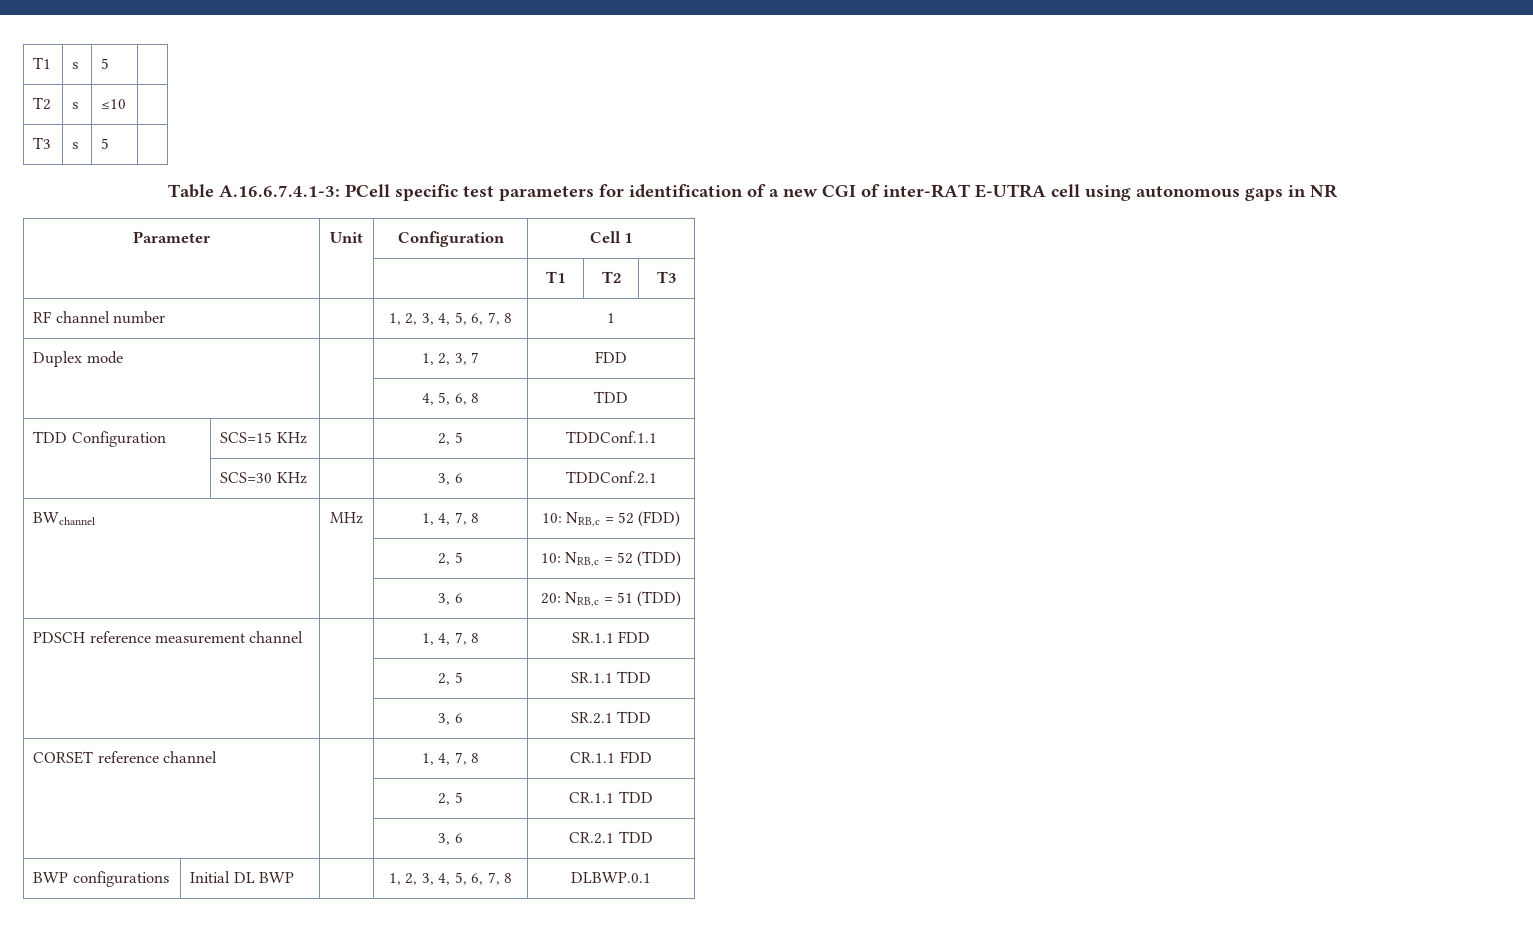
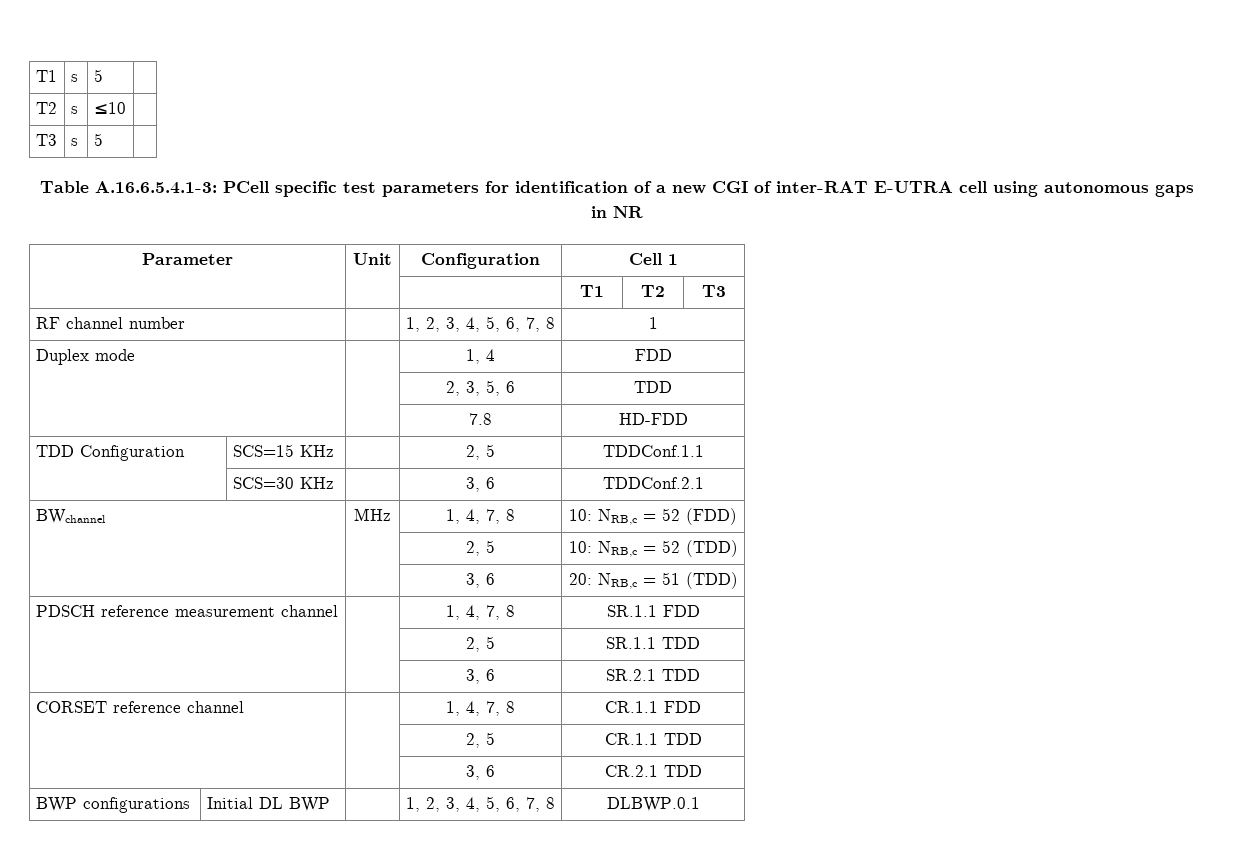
[218,185,340,197] A.16.6.7.4.1-3: -> [94,181,217,194] A.16.6.5.4.1-3:
[438,352,480,365] [595,351,627,363] [421,392,480,405] [594,391,628,403] 2, 3, 7 | FDD // | | 4, 5, 6, 8 | TDD -> [486,349,495,361] [634,349,672,361] [446,380,515,396] [634,381,672,393] [469,413,492,425] [618,413,688,425] 4 | FDD // | | 2, 3, 5, 6 | TDD // | | 7.8 | HD-FDD

